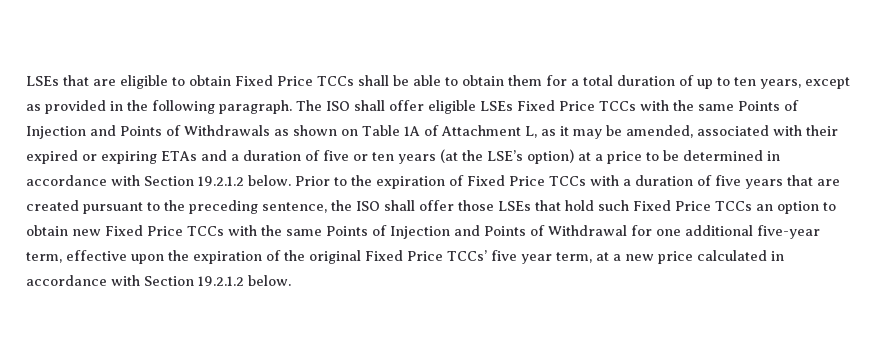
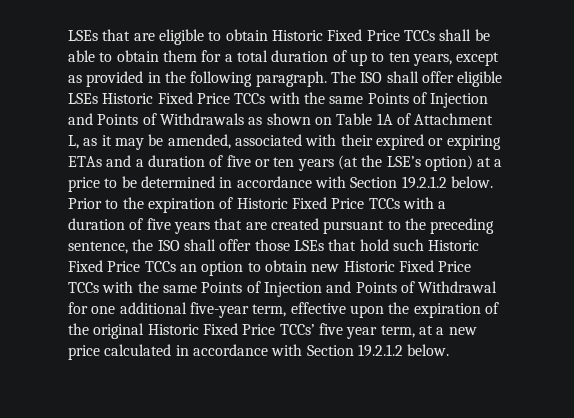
(231, 80) none -> [271,30,323,41] Historic
(513, 106) none -> [102,93,154,104] Historic
(464, 180) none -> [236,198,288,209] Historic
(629, 205) none -> [428,240,480,251] Historic
(101, 232) none -> [343,261,395,272] Historic
(361, 257) none -> [147,324,199,335] Historic

